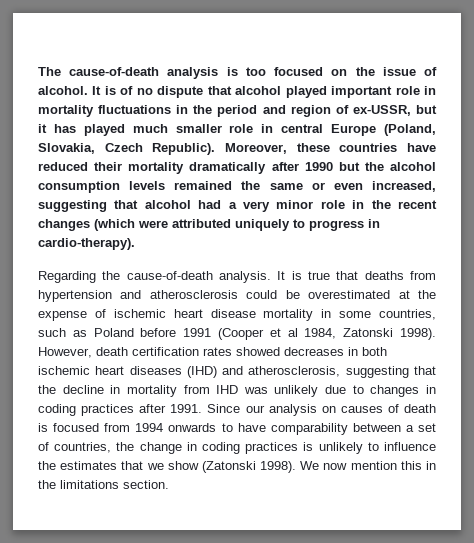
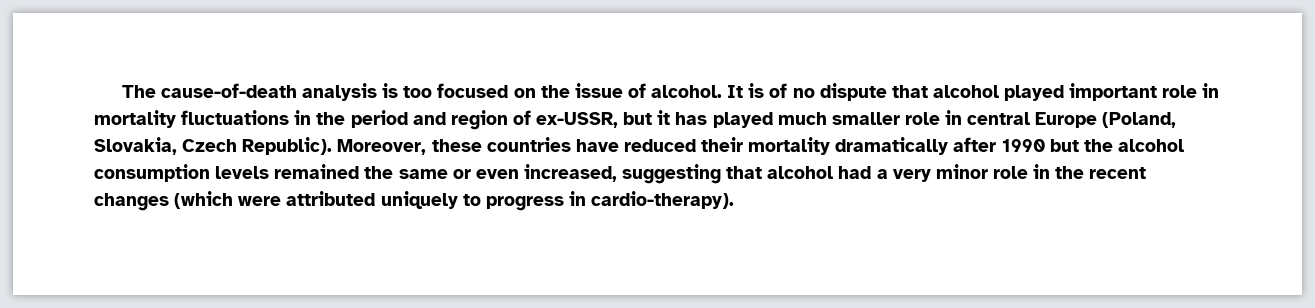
[38,271,436,283] [38,290,436,302] [38,309,436,321] [38,328,437,340] [38,347,387,358] [38,366,436,378] [38,385,436,397] [38,404,437,416] [38,423,437,435] [38,442,436,454] [38,461,437,473] [38,480,169,489] // Regarding the cause-of-death analysis. It is true that deaths from hypertension and atherosclerosis could be overestimated at the expense of ischemic heart disease mortality in some countries, such as Poland before 1991 (Cooper et al 1984, Zatonski 1998). However, death certification rates showed decreases in both ischemic heart diseases (IHD) and atherosclerosis, suggesting that the decline in mortality from IHD was unlikely due to changes in coding practices after 1991. Since our analysis on causes of death is focused from 1994 onwards to have comparability between a set of countries, the change in coding practices is unlikely to influence the estimates that we show (Zatonski 1998). We now mention this in the limitations section. -> (735, 200) none

